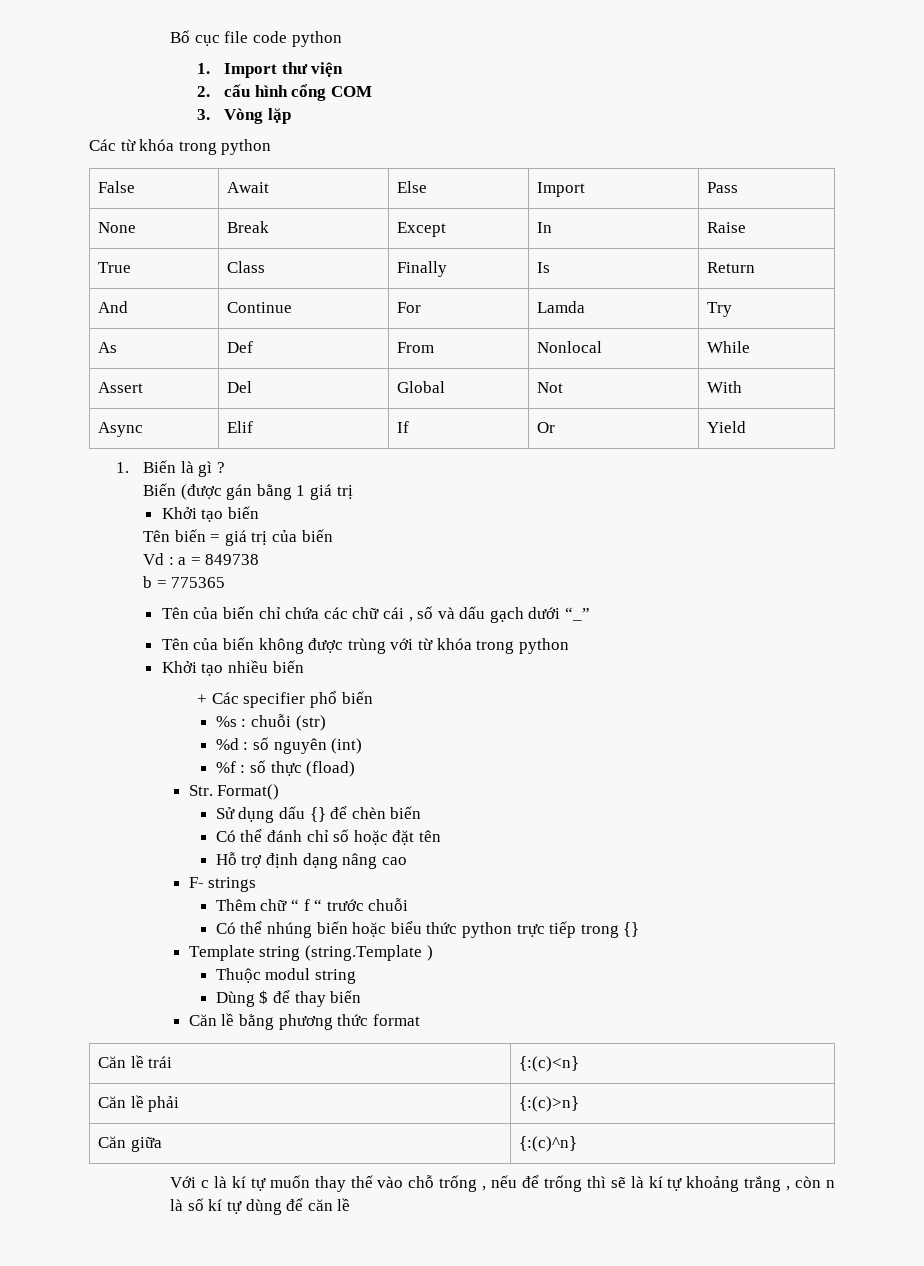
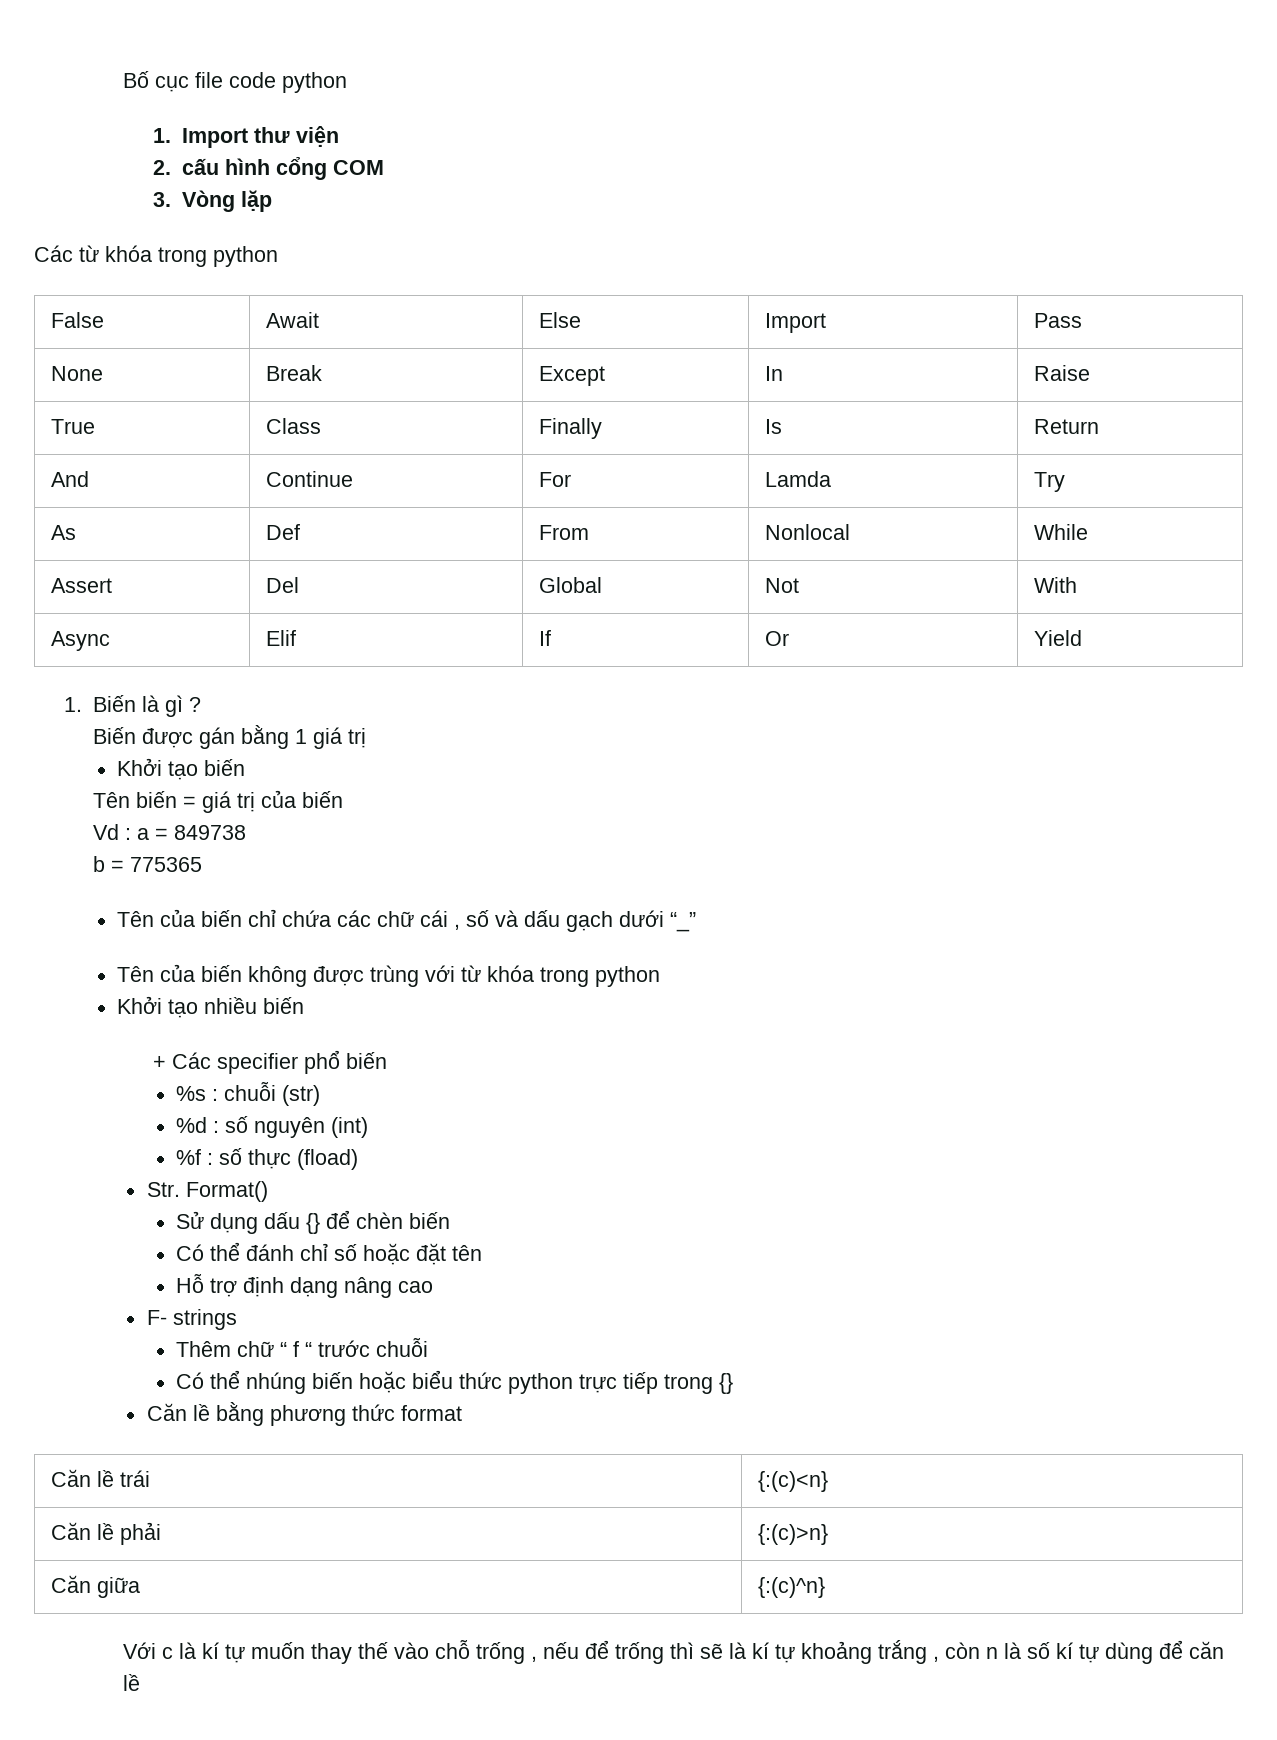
[180,484,222,500] (được -> [142,728,194,748] được
[188,945,433,961] [215,968,357,984] [215,990,362,1007] // Template string (string.Template ) // Thuộc modul string // Dùng $ để thay biến -> (734, 1383) none

